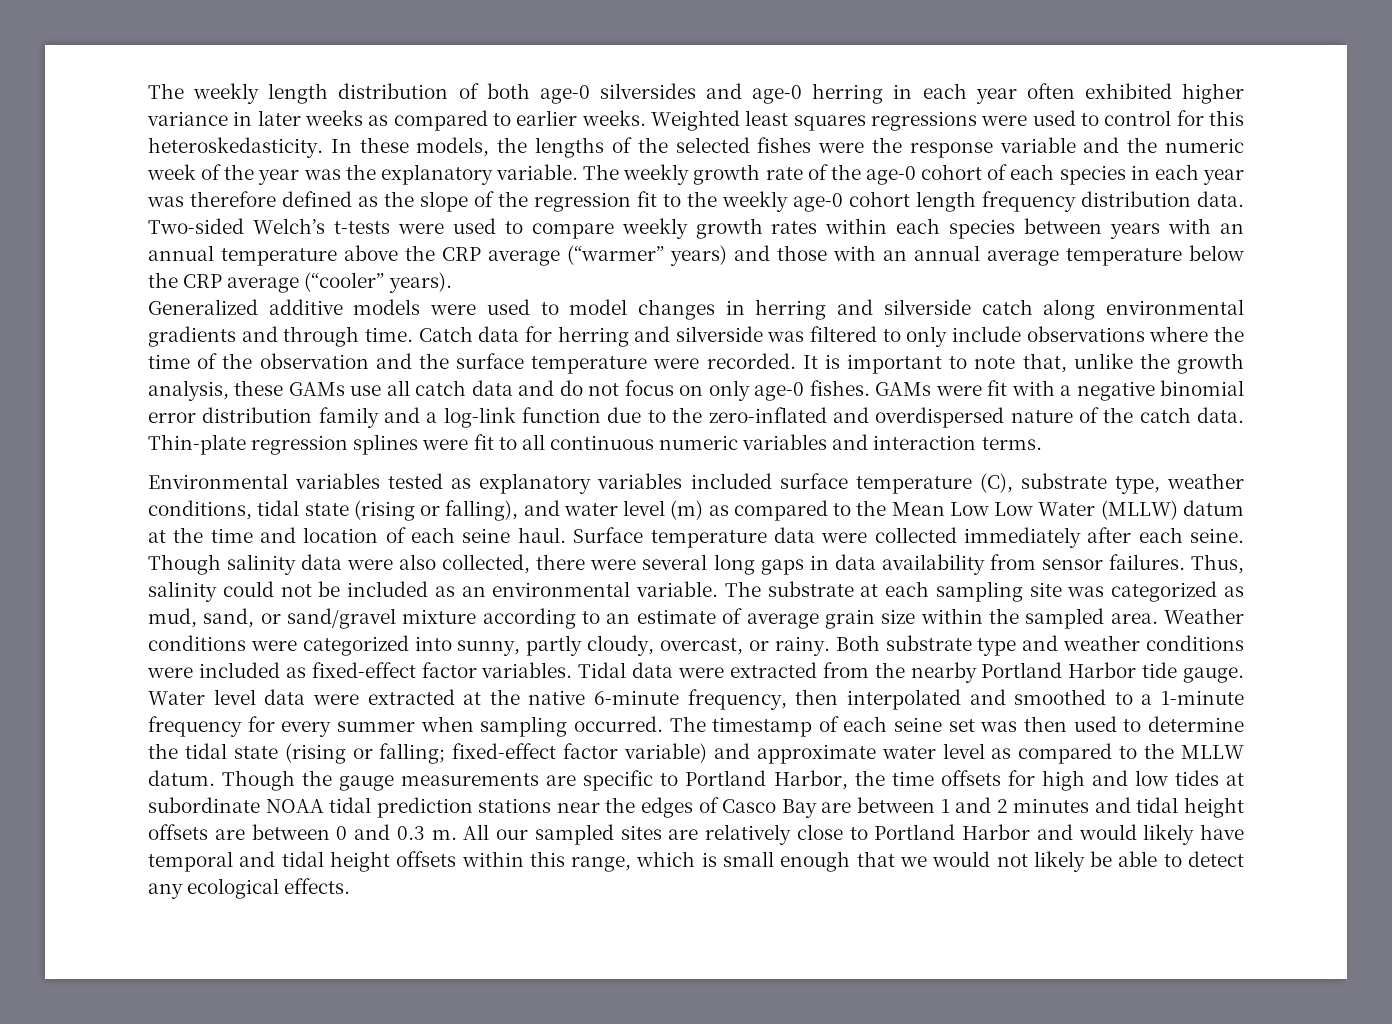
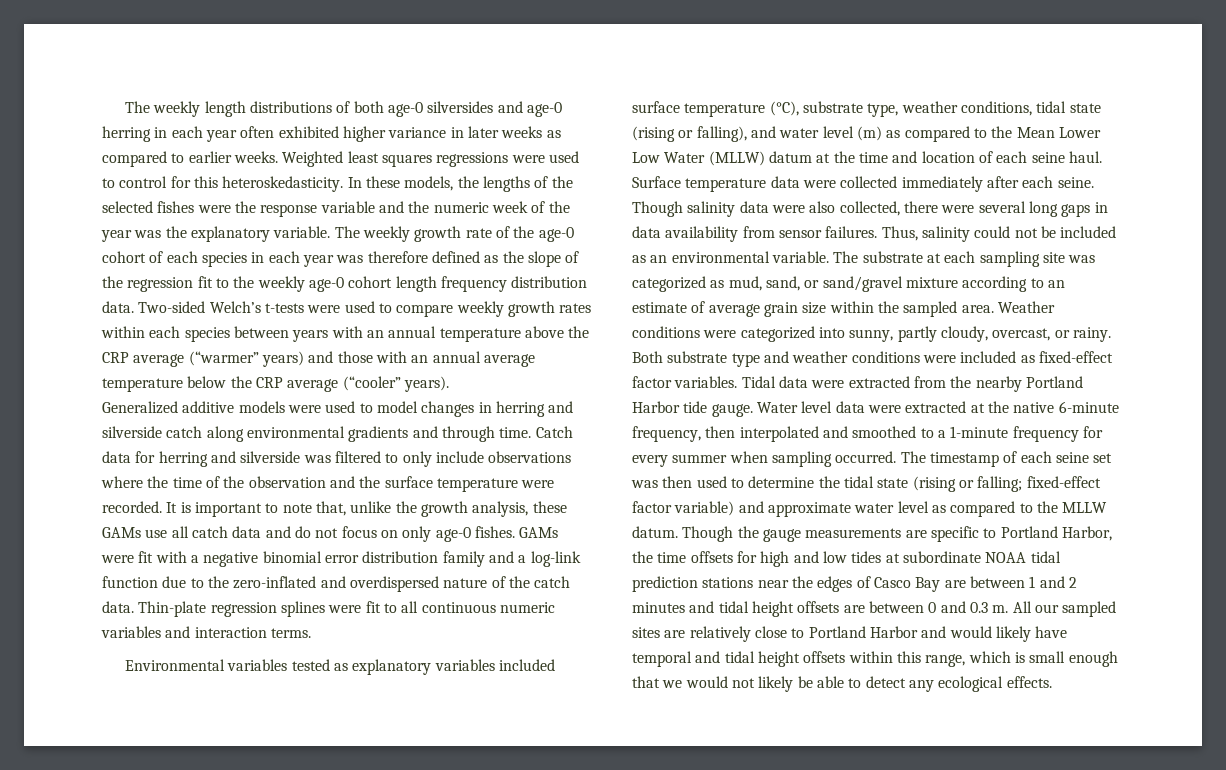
[338,83,449,99] distribution -> [249,101,332,113] distributions
[979,473,1013,493] (C), -> [769,101,799,116] (°C),
[949,502,989,516] Low -> [1058,127,1101,138] Lower

